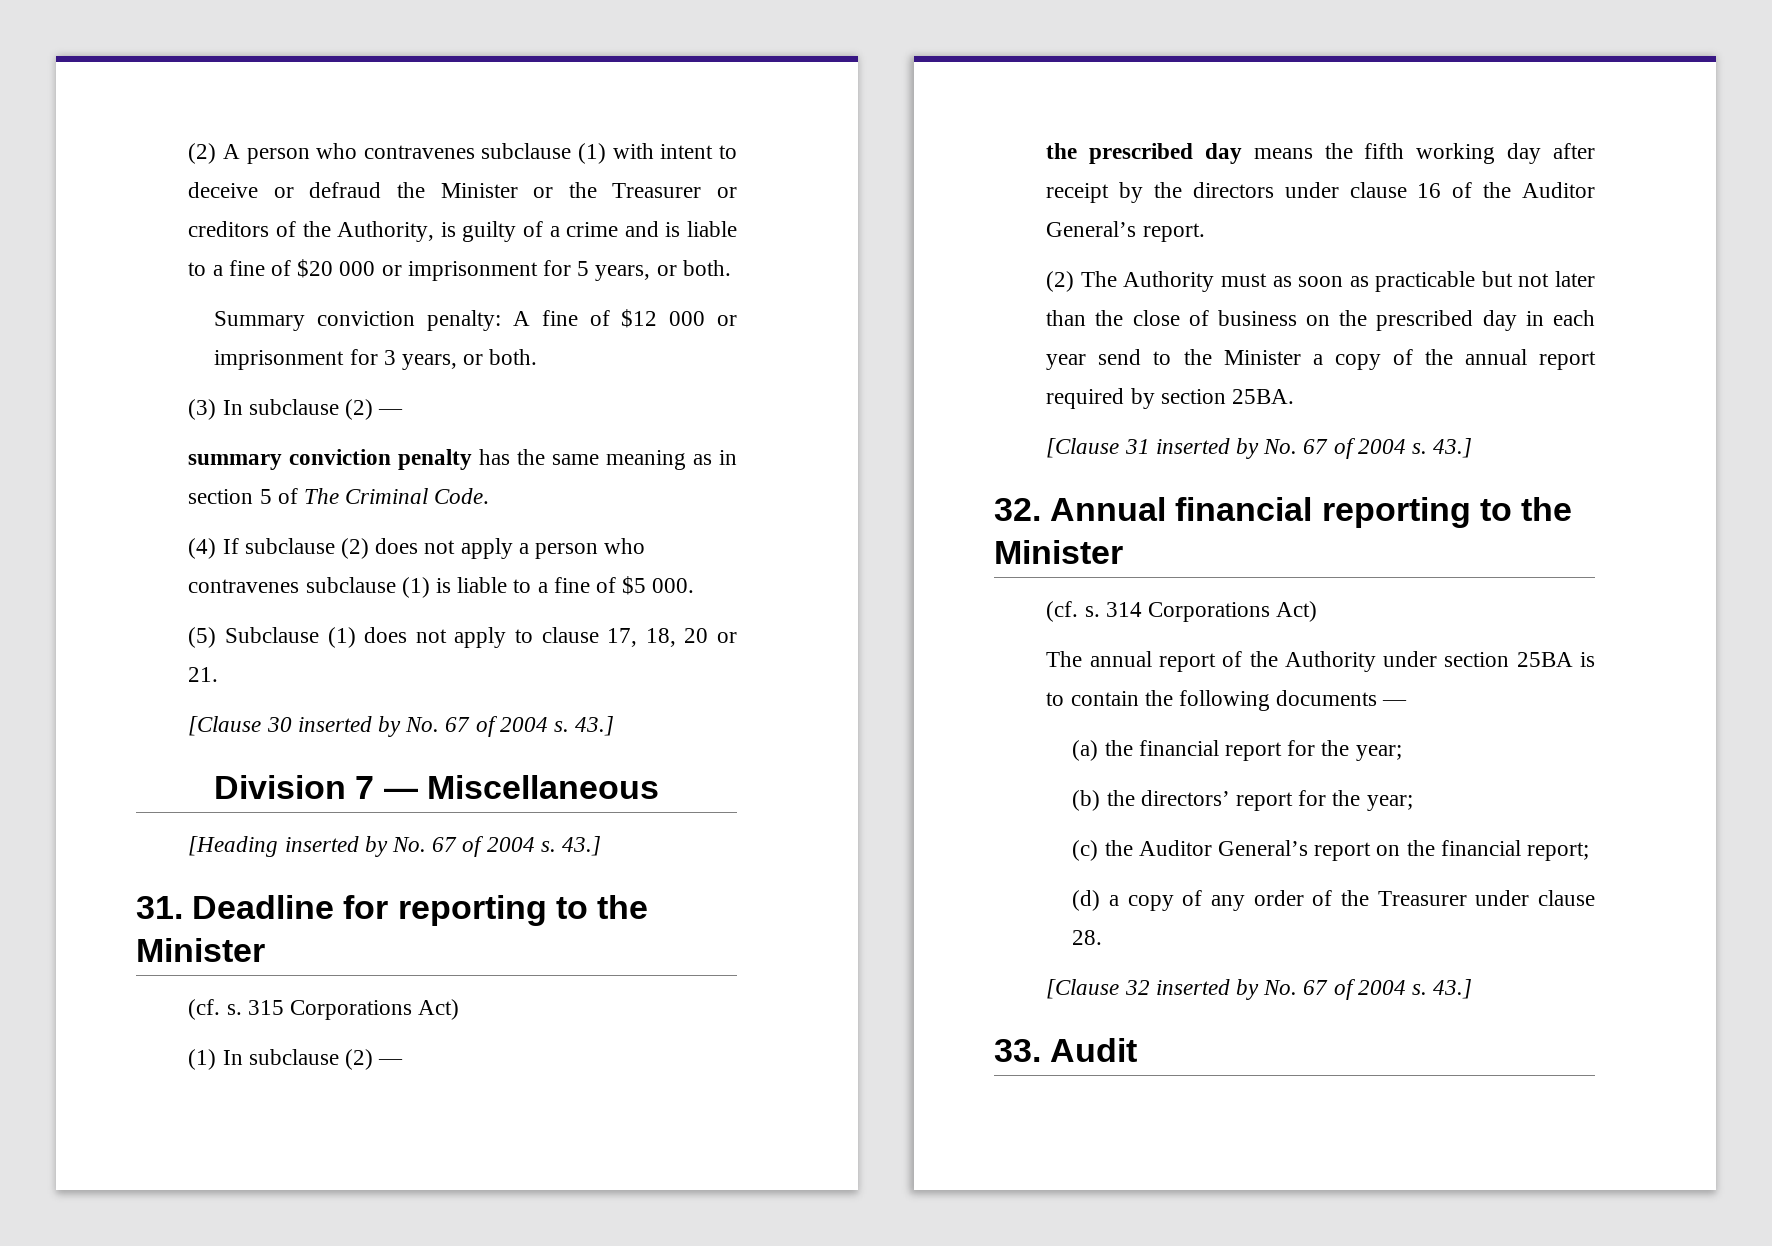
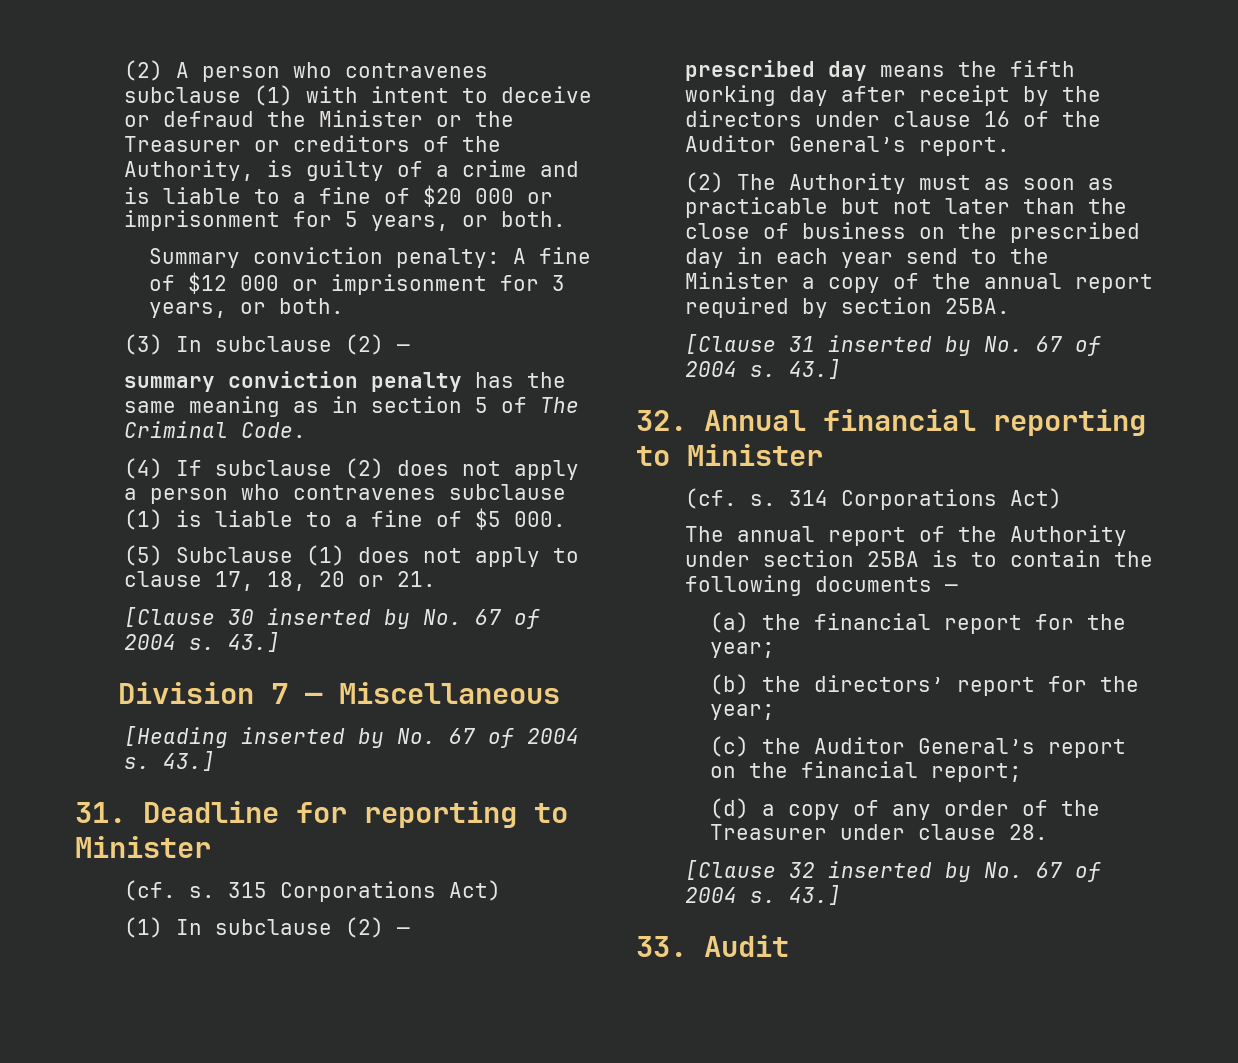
[596,895,648,919] the -> (568, 813) none
[1046,143,1078,159] the -> (411, 931) none
[1520,497,1572,521] the -> (670, 456) none

